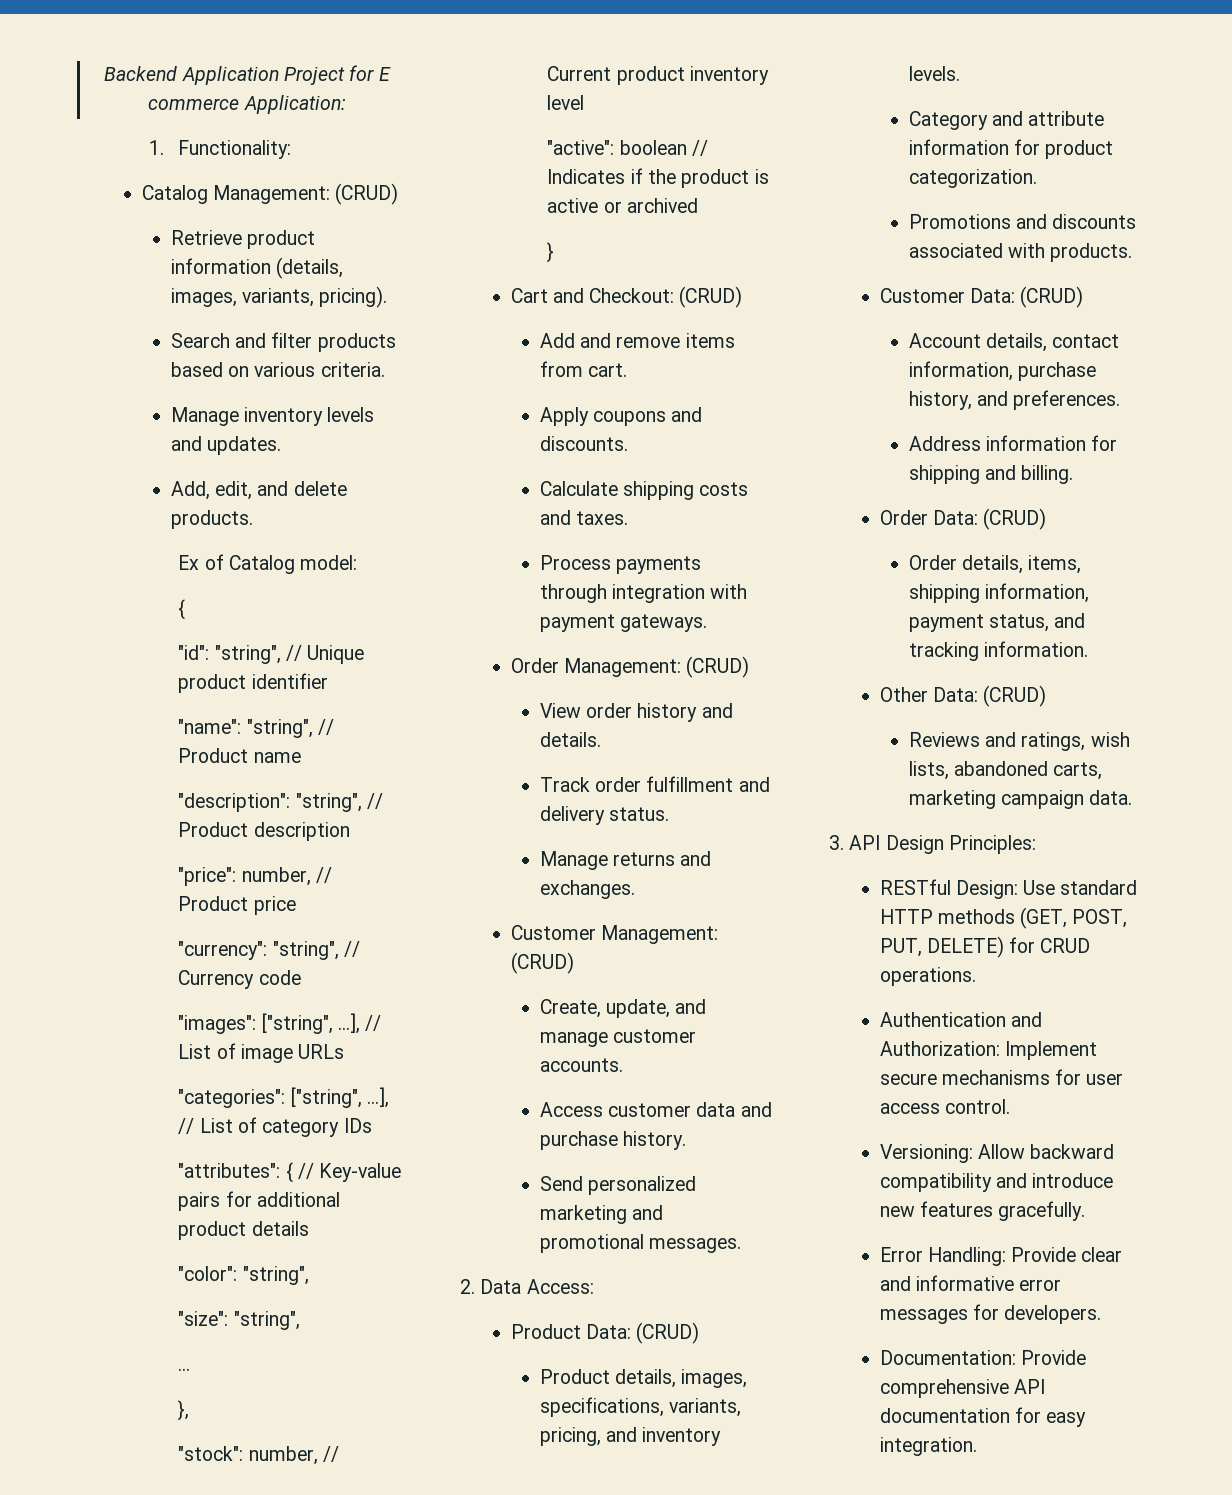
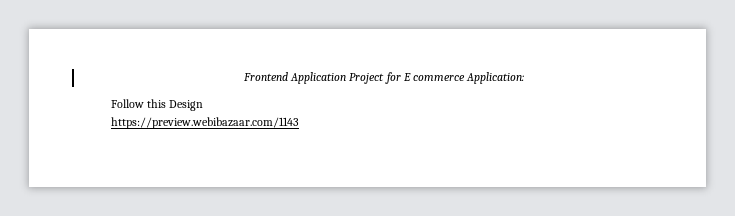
[104,66,178,81] Backend -> [242,72,288,81] Frontend
[149,140,292,159] [141,183,399,205] [170,230,316,249] [170,257,344,279] [170,286,388,308] [170,332,396,352] [170,362,385,377] [170,407,375,426] [170,436,282,455] [170,481,347,500] [170,510,253,529] [178,554,358,574] [178,599,186,620] [178,645,365,664] [178,673,328,693] [178,719,334,738] [178,748,301,763] [178,793,383,812] [178,822,350,841] [178,867,332,886] [178,896,296,915] [178,941,360,960] [178,970,301,989] [178,1013,382,1034] [178,1043,345,1063] [178,1087,389,1108] [178,1117,372,1137] [178,1162,402,1183] [178,1191,340,1211] [178,1221,309,1240] [178,1266,309,1285] [178,1311,300,1330] [178,1368,191,1371] [178,1400,190,1421] [178,1446,339,1465] [547,66,769,85] [547,95,585,110] [547,140,708,156] [547,168,769,188] [547,198,698,213] [547,242,555,263] [510,286,743,308] [539,333,735,348] [539,361,628,377] [539,407,703,426] [539,436,628,451] [539,481,749,500] [539,510,629,525] [539,555,702,574] [539,584,748,603] [539,614,708,632] [510,656,750,678] [539,703,733,722] [539,732,601,747] [539,776,770,792] [539,806,670,825] [539,851,712,870] [539,880,635,899] [510,925,718,944] [510,952,574,974] [539,999,707,1018] [539,1029,697,1047] [539,1058,623,1072] [539,1102,772,1117] [539,1131,687,1150] [539,1176,697,1195] [539,1205,664,1224] [539,1234,742,1253] [460,1279,594,1294] [510,1322,700,1344] [539,1369,748,1388] [539,1397,742,1417] [539,1427,722,1446] [908,66,960,81] [908,111,1105,130] [908,139,1114,159] [908,169,1037,188] [908,214,1137,229] [908,243,1133,262] [879,286,1084,308] [908,333,1120,352] [908,361,1097,381] [908,390,1121,410] [908,435,1118,451] [908,465,1074,484] [879,508,1047,530] [908,555,1082,574] [908,583,1090,603] [908,613,1086,632] [908,641,1089,661] [879,685,1047,707] [908,732,1130,751] [908,761,1103,780] [908,790,1133,809] [829,835,1036,854] [879,879,1138,899] [879,907,1128,929] [879,936,1091,958] [879,967,976,986] [879,1012,1042,1027] [879,1041,1097,1060] [879,1069,1124,1085] [879,1099,1010,1114] [879,1144,1115,1163] [879,1173,1114,1192] [879,1201,1086,1221] [879,1247,1123,1266] [879,1275,1062,1291] [879,1304,1102,1324] [879,1350,1086,1365] [879,1379,1045,1398] [879,1407,1087,1427] [879,1437,977,1456] 1. Functionality: // Catalog Management: (CRUD) // Retrieve product information (details, images, variants, pricing). // Search and filter products based on various criteria. // Manage inventory levels and updates. // Add, edit, and delete products. // Ex of Catalog model: // { // "id": "string", // Unique product identifier // "name": "string", // Product name // "description": "string", // Product description // "price": number, // Product price // "currency": "string", // Currency code // "images": ["string", ...], // List of image URLs // "categories": ["string", ...], // List of category IDs // "attributes": { // Key-value pairs for additional product details // "color": "string", // "size": "string", // ... // }, // "stock": number, // Current product inventory level // "active": boolean // Indicates if the product is active or archived // } // Cart and Checkout: (CRUD) // Add and remove items from cart. // Apply coupons and discounts. // Calculate shipping costs and taxes. // Process payments through integration with payment gateways. // Order Management: (CRUD) // View order history and details. // Track order fulfillment and delivery status. // Manage returns and exchanges. // Customer Management: (CRUD) // Create, update, and manage customer accounts. // Access customer data and purchase history. // Send personalized marketing and promotional messages. // 2. Data Access: // Product Data: (CRUD) // Product details, images, specifications, variants, pricing, and inventory levels. // Category and attribute information for product categorization. // Promotions and discounts associated with products. // Customer Data: (CRUD) // Account details, contact information, purchase history, and preferences. // Address information for shipping and billing. // Order Data: (CRUD) // Order details, items, shipping information, payment status, and tracking information. // Other Data: (CRUD) // Reviews and ratings, wish lists, abandoned carts, marketing campaign data. // 3. API Design Principles: // RESTful Design: Use standard HTTP methods (GET, POST, PUT, DELETE) for CRUD operations. // Authentication and Authorization: Implement secure mechanisms for user access control. // Versioning: Allow backward compatibility and introduce new features gracefully. // Error Handling: Provide clear and informative error messages for developers. // Documentation: Provide comprehensive API documentation for easy integration. -> [110,99,204,111] [110,117,299,129] Follow this Design // https://preview.webibazaar.com/1143

